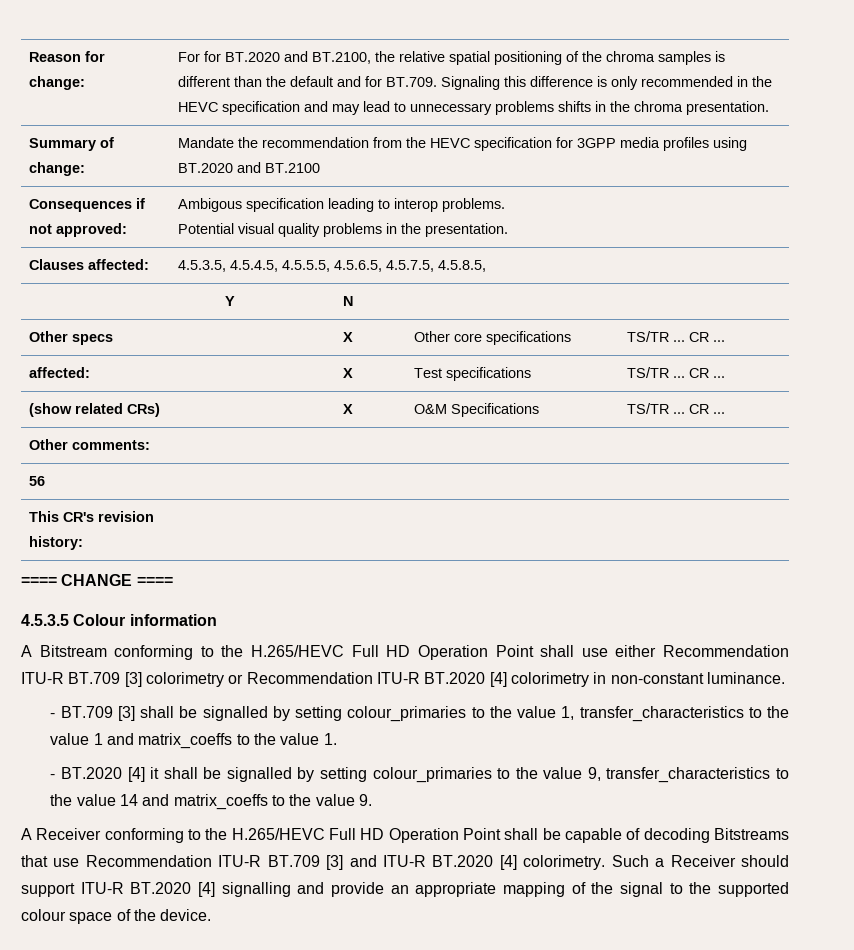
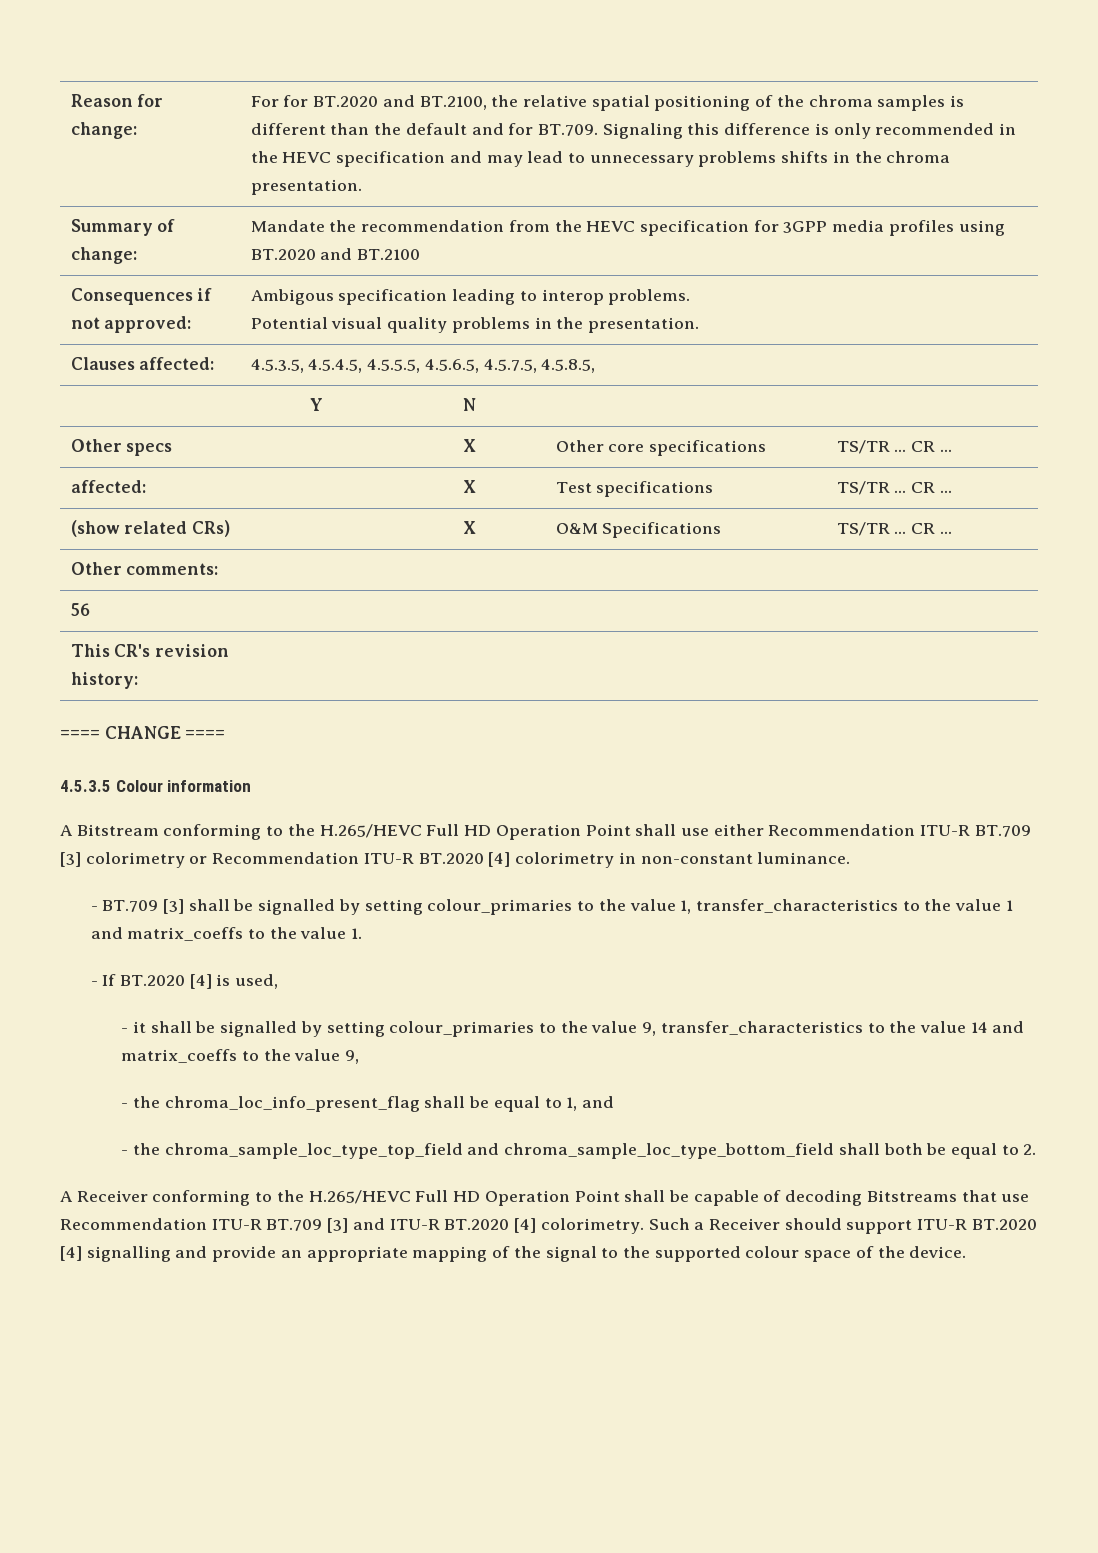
[61,767,145,782] BT.2020 [4] -> [102,974,279,989] [121,1028,129,1033] If BT.2020 [4] is used, // -
[359,794,373,806] 9. -> [345,1050,360,1064] [121,1096,614,1112] [121,1143,1037,1159] 9, // - the chroma_loc_info_present_flag shall be equal to 1, and // - the chroma_sample_loc_type_top_field and chroma_sample_loc_type_bottom_field shall both be equal to 2.

